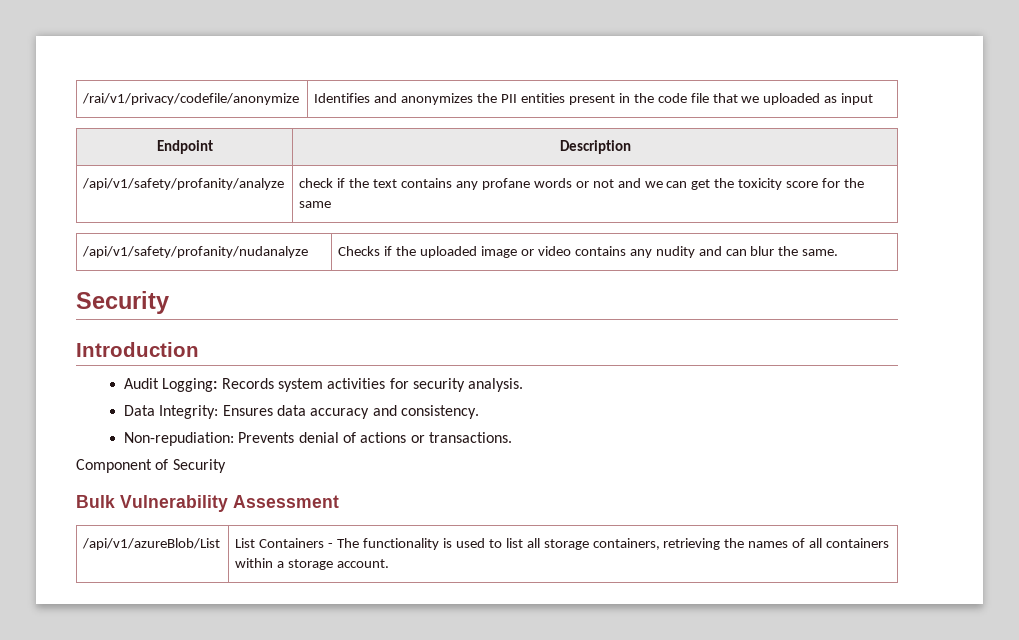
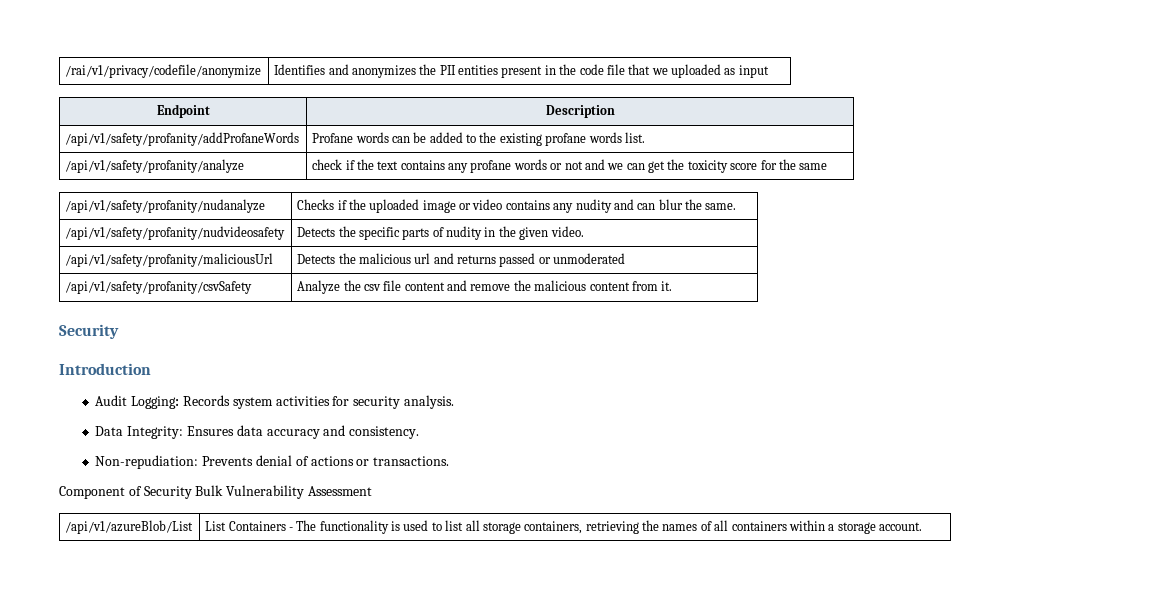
(631, 147) none -> [65,132,300,146] [312,132,645,146] // /api/v1/safety/profanity/addProfaneWords | Profane words can be added to the existing profane words list.
(839, 252) none -> [65,226,286,240] [297,226,584,240] [65,253,274,267] [297,253,626,267] [65,281,253,294] [297,280,673,294] // /api/v1/safety/profanity/nudvideosafety | Detects the specific parts of nudity in the given video. // /api/v1/safety/profanity/maliciousUrl | Detects the malicious url and returns passed or unmoderated // /api/v1/safety/profanity/csvSafety | Analyze the csv file content and remove the malicious content from it.
(226, 466) // -> (192, 492) none

